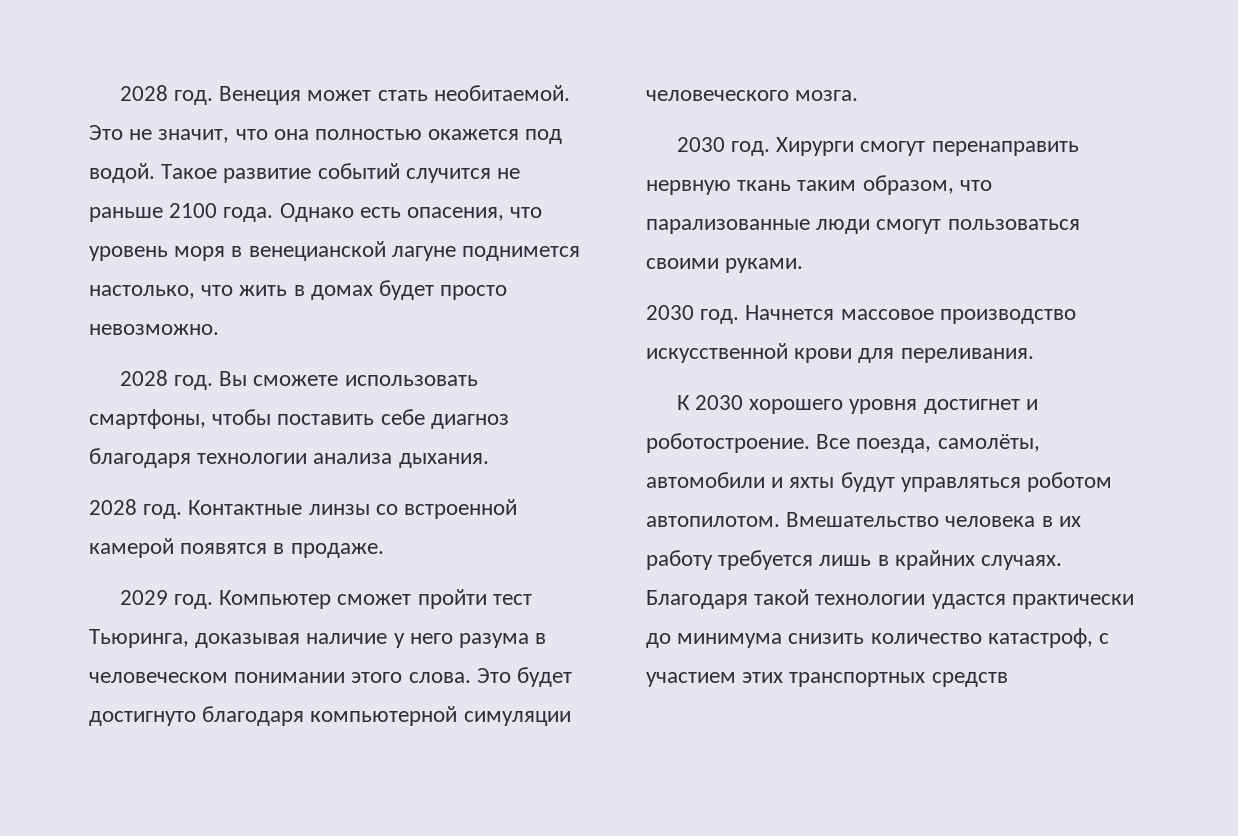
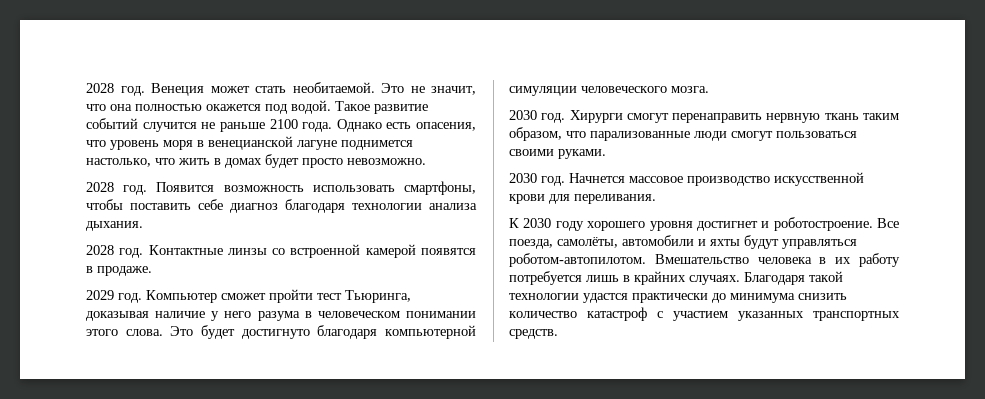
[219,371,339,386] Вы сможете -> [156,182,304,192] Появится возможность
(743, 402) none -> [555,221,584,231] году
[1027,472,1113,492] [646,516,780,527] роботом автопилотом. -> [509,253,646,267] роботом-автопилотом.
[718,550,814,570] требуется -> [509,271,582,285] потребуется
[987,628,1093,648] катастроф, -> [587,307,647,321] катастроф
[742,672,1008,687] этих транспортных средств -> [738,311,900,321] [509,329,558,339] указанных транспортных средств.

